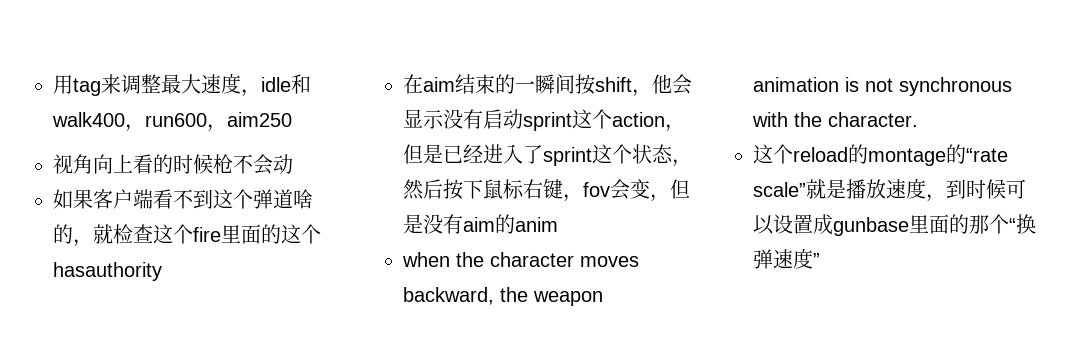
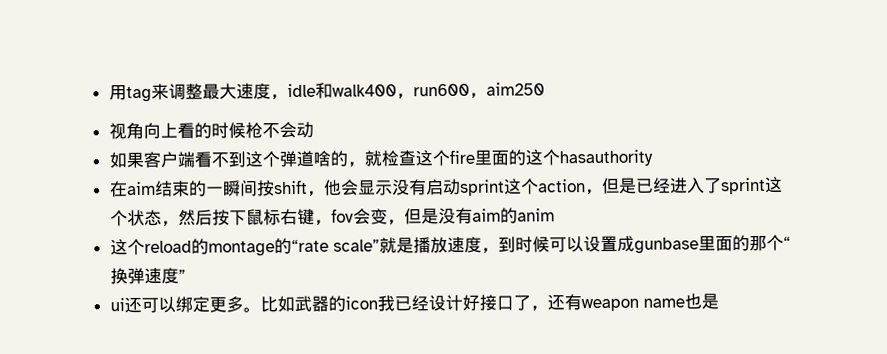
[402,252,639,267] [403,287,603,306] [753,77,1012,96] [752,112,918,127] // when the character moves backward, the weapon animation is not synchronous with the character. -> (555, 215) none
(820, 260) none -> [109,293,719,314] // ui还可以绑定更多。比如武器的icon我已经设计好接口了，还有weapon name也是

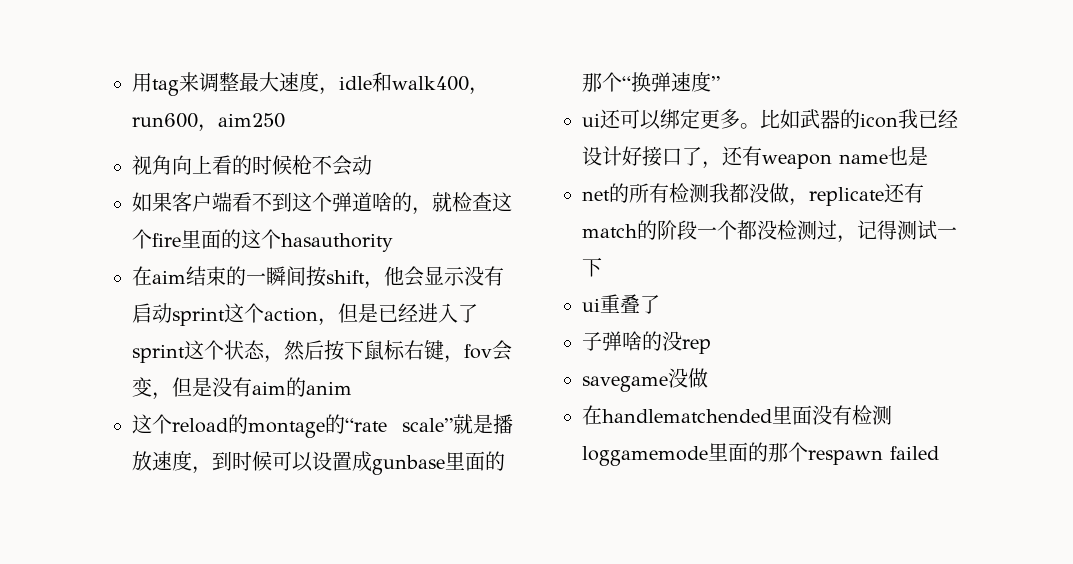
(719, 301) none -> [582,183,924,206] [582,220,957,243] [582,257,602,277] [582,294,660,314] [582,331,711,354] [582,368,708,392] [582,405,892,425] [582,442,939,466] // net的所有检测我都没做，replicate还有match的阶段一个都没检测过，记得测试一下 // ui重叠了 // 子弹啥的没rep // savegame没做 // 在handlematchended里面没有检测loggamemode里面的那个respawn failed

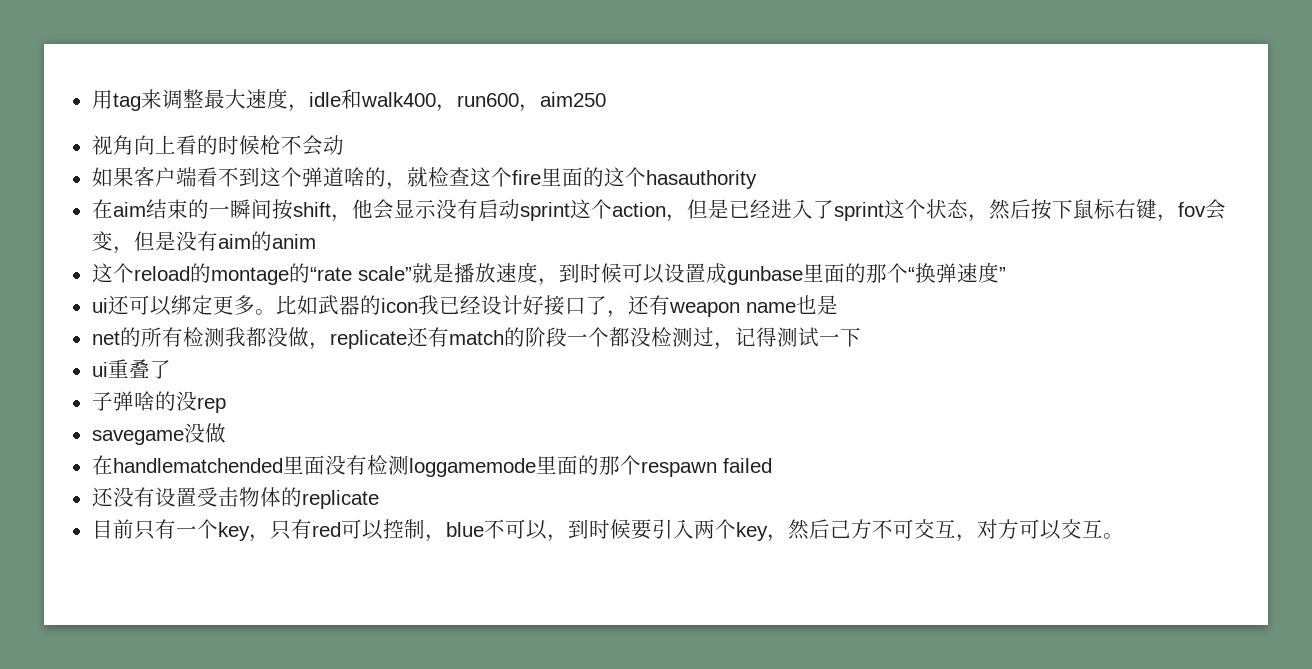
(939, 453) none -> [91,487,379,509] [91,519,1124,542] // 还没有设置受击物体的replicate // 目前只有一个key，只有red可以控制，blue不可以，到时候要引入两个key，然后己方不可交互，对方可以交互。

